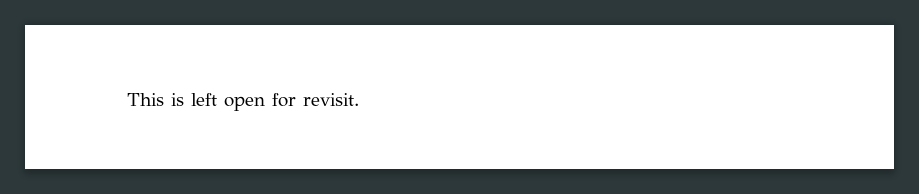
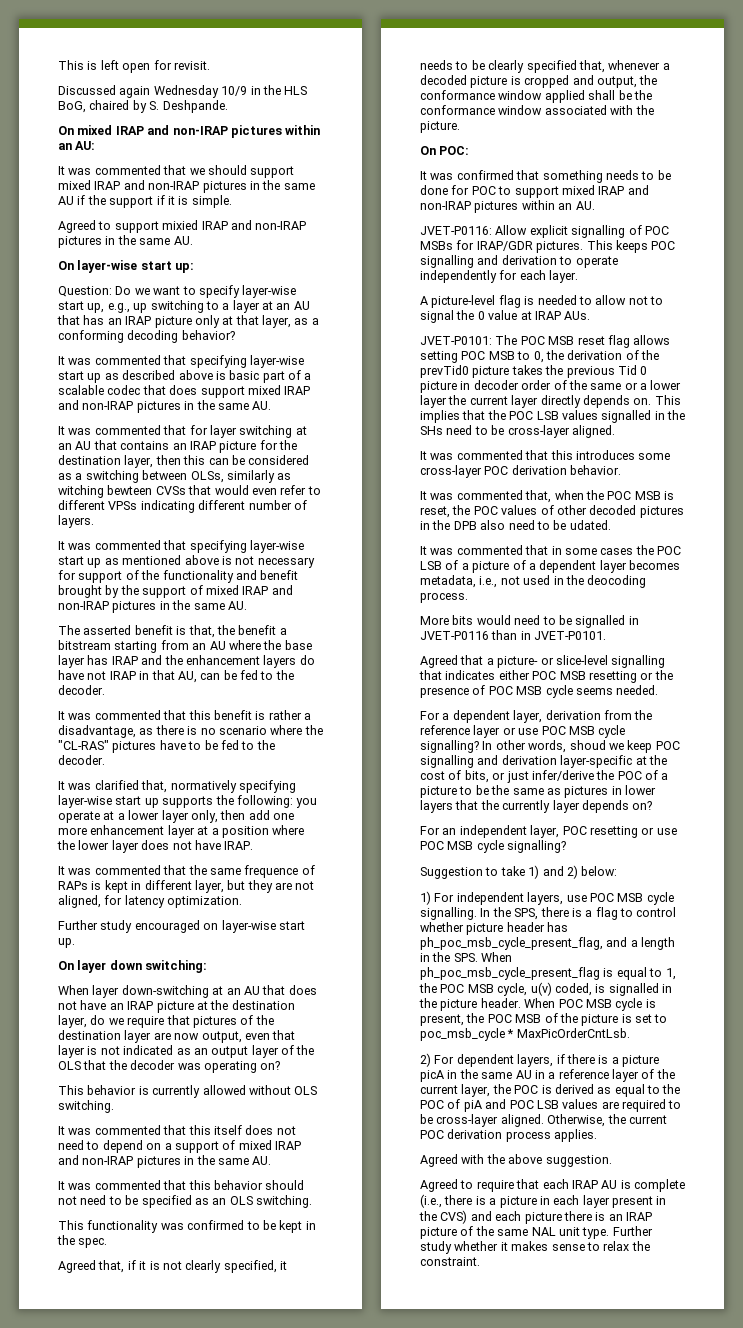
(359, 99) none -> [58,85,308,98] [58,100,228,113] [58,125,321,138] [58,141,96,150] [58,165,295,178] [58,180,315,193] [58,195,232,208] [58,220,307,233] [58,235,193,248] [58,260,195,273] [58,285,297,298] [58,300,310,313] [57,315,319,328] [58,330,235,343] [58,355,304,368] [58,370,312,383] [58,385,311,398] [58,400,272,413] [58,425,307,438] [58,440,297,453] [58,455,310,468] [58,470,292,483] [58,485,321,498] [58,500,307,513] [58,515,94,528] [58,540,304,553] [58,555,315,568] [58,570,299,583] [58,585,293,598] [58,600,247,613] [58,625,287,638] [58,640,312,653] [58,655,315,668] [58,670,294,683] [58,685,105,695] [58,710,311,720] [58,725,323,738] [58,740,275,753] [58,755,105,765] [58,780,296,793] [58,795,318,808] [58,810,294,823] [58,825,305,838] [57,840,254,853] [58,865,315,878] [58,880,315,893] [58,895,243,908] [58,920,305,933] [58,938,75,948] [58,960,208,973] [58,985,317,998] [58,1000,295,1013] [58,1015,274,1028] [58,1030,296,1043] [58,1045,315,1058] [58,1060,281,1073] [58,1085,318,1098] [58,1100,114,1113] [58,1125,296,1135] [58,1140,301,1153] [58,1155,272,1168] [58,1180,305,1190] [58,1195,312,1208] [58,1220,316,1233] [57,1235,108,1248] [58,1260,287,1273] [420,60,670,73] [420,75,658,88] [420,90,652,103] [420,105,654,115] [420,121,460,133] [420,146,470,155] [420,170,671,183] [420,185,649,198] [420,200,595,213] [420,225,669,238] [420,240,676,253] [420,255,618,268] [420,270,579,283] [420,295,663,308] [420,310,591,323] [420,335,671,348] [420,350,659,363] [420,365,648,378] [420,380,682,393] [420,395,681,408] [420,410,685,423] [420,425,615,438] [420,450,671,460] [420,465,622,478] [420,490,674,503] [420,505,684,518] [420,520,611,530] [420,545,681,555] [420,560,680,573] [420,575,647,588] [420,592,468,603] [420,615,639,628] [420,630,607,640] [420,655,666,668] [419,670,673,683] [420,685,659,698] [420,710,653,723] [420,725,626,738] [420,740,680,753] [420,755,667,768] [420,770,669,783] [420,785,656,798] [420,800,653,813] [420,825,677,838] [420,840,567,853] [420,865,618,879] [420,891,674,905] [420,907,677,920] [420,922,569,935] [420,937,676,950] [420,952,513,962] [420,967,676,980] [419,982,672,996] [419,998,656,1011] [420,1013,668,1026] [420,1028,630,1041] [420,1053,659,1067] [420,1069,675,1082] [420,1084,681,1097] [420,1099,682,1112] [420,1114,667,1127] [420,1129,598,1142] [420,1154,612,1167] [420,1179,685,1192] [420,1194,667,1208] [419,1210,652,1224] [420,1226,653,1239] [420,1241,650,1254] [420,1257,480,1266] // Discussed again Wednesday 10/9 in the HLS BoG, chaired by S. Deshpande. // On mixed IRAP and non-IRAP pictures within an AU: // It was commented that we should support mixed IRAP and non-IRAP pictures in the same AU if the support if it is simple. // Agreed to support mixied IRAP and non-IRAP pictures in the same AU. // On layer-wise start up: // Question: Do we want to specify layer-wise start up, e.g., up switching to a layer at an AU that has an IRAP picture only at that layer, as a conforming decoding behavior? // It was commented that specifying layer-wise start up as described above is basic part of a scalable codec that does support mixed IRAP and non-IRAP pictures in the same AU. // It was commented that for layer switching at an AU that contains an IRAP picture for the destination layer, then this can be considered as a switching between OLSs, similarly as witching bewteen CVSs that would even refer to different VPSs indicating different number of layers. // It was commented that specifying layer-wise start up as mentioned above is not necessary for support of the functionality and benefit brought by the support of mixed IRAP and non-IRAP pictures in the same AU. // The asserted benefit is that, the benefit a bitstream starting from an AU where the base layer has IRAP and the enhancement layers do have not IRAP in that AU, can be fed to the decoder. // It was commented that this benefit is rather a disadvantage, as there is no scenario where the "CL-RAS" pictures have to be fed to the decoder. // It was clarified that, normatively specifying layer-wise start up supports the following: you operate at a lower layer only, then add one more enhancement layer at a position where the lower layer does not have IRAP. // It was commented that the same frequence of RAPs is kept in different layer, but they are not aligned, for latency optimization. // Further study encouraged on layer-wise start up. // On layer down switching: // When layer down-switching at an AU that does not have an IRAP picture at the destination layer, do we require that pictures of the destination layer are now output, even that layer is not indicated as an output layer of the OLS that the decoder was operating on? // This behavior is currently allowed without OLS switching. // It was commented that this itself does not need to depend on a support of mixed IRAP and non-IRAP pictures in the same AU. // It was commented that this behavior should not need to be specified as an OLS switching. // This functionality was confirmed to be kept in the spec. // Agreed that, if it is not clearly specified, it needs to be clearly specified that, whenever a decoded picture is cropped and output, the conformance window applied shall be the conformance window associated with the picture. // On POC: // It was confirmed that something needs to be done for POC to support mixed IRAP and non-IRAP pictures within an AU. // JVET-P0116: Allow explicit signalling of POC MSBs for IRAP/GDR pictures. This keeps POC signalling and derivation to operate independently for each layer. // A picture-level flag is needed to allow not to signal the 0 value at IRAP AUs. // JVET-P0101: The POC MSB reset flag allows setting POC MSB to 0, the derivation of the prevTid0 picture takes the previous Tid 0 picture in decoder order of the same or a lower layer the current layer directly depends on. This implies that the POC LSB values signalled in the SHs need to be cross-layer aligned. // It was commented that this introduces some cross-layer POC derivation behavior. // It was commented that, when the POC MSB is reset, the POC values of other decoded pictures in the DPB also need to be udated. // It was commented that in some cases the POC LSB of a picture of a dependent layer becomes metadata, i.e., not used in the deocoding process. // More bits would need to be signalled in JVET-P0116 than in JVET-P0101. // Agreed that a picture- or slice-level signalling that indicates either POC MSB resetting or the presence of POC MSB cycle seems needed. // For a dependent layer, derivation from the reference layer or use POC MSB cycle signalling? In other words, shoud we keep POC signalling and derivation layer-specific at the cost of bits, or just infer/derive the POC of a picture to be the same as pictures in lower layers that the currently layer depends on? // For an independent layer, POC resetting or use POC MSB cycle signalling? // Suggestion to take 1) and 2) below: // 1) For independent layers, use POC MSB cycle signalling. In the SPS, there is a flag to control whether picture header has ph_poc_msb_cycle_present_flag, and a length in the SPS. When ph_poc_msb_cycle_present_flag is equal to 1, the POC MSB cycle, u(v) coded, is signalled in the picture header. When POC MSB cycle is present, the POC MSB of the picture is set to poc_msb_cycle * MaxPicOrderCntLsb. // 2) For dependent layers, if there is a picture picA in the same AU in a reference layer of the current layer, the POC is derived as equal to the POC of piA and POC LSB values are required to be cross-layer aligned. Otherwise, the current POC derivation process applies. // Agreed with the above suggestion. // Agreed to require that each IRAP AU is complete (i.e., there is a picture in each layer present in the CVS) and each picture there is an IRAP picture of the same NAL unit type. Further study whether it makes sense to relax the constraint.

